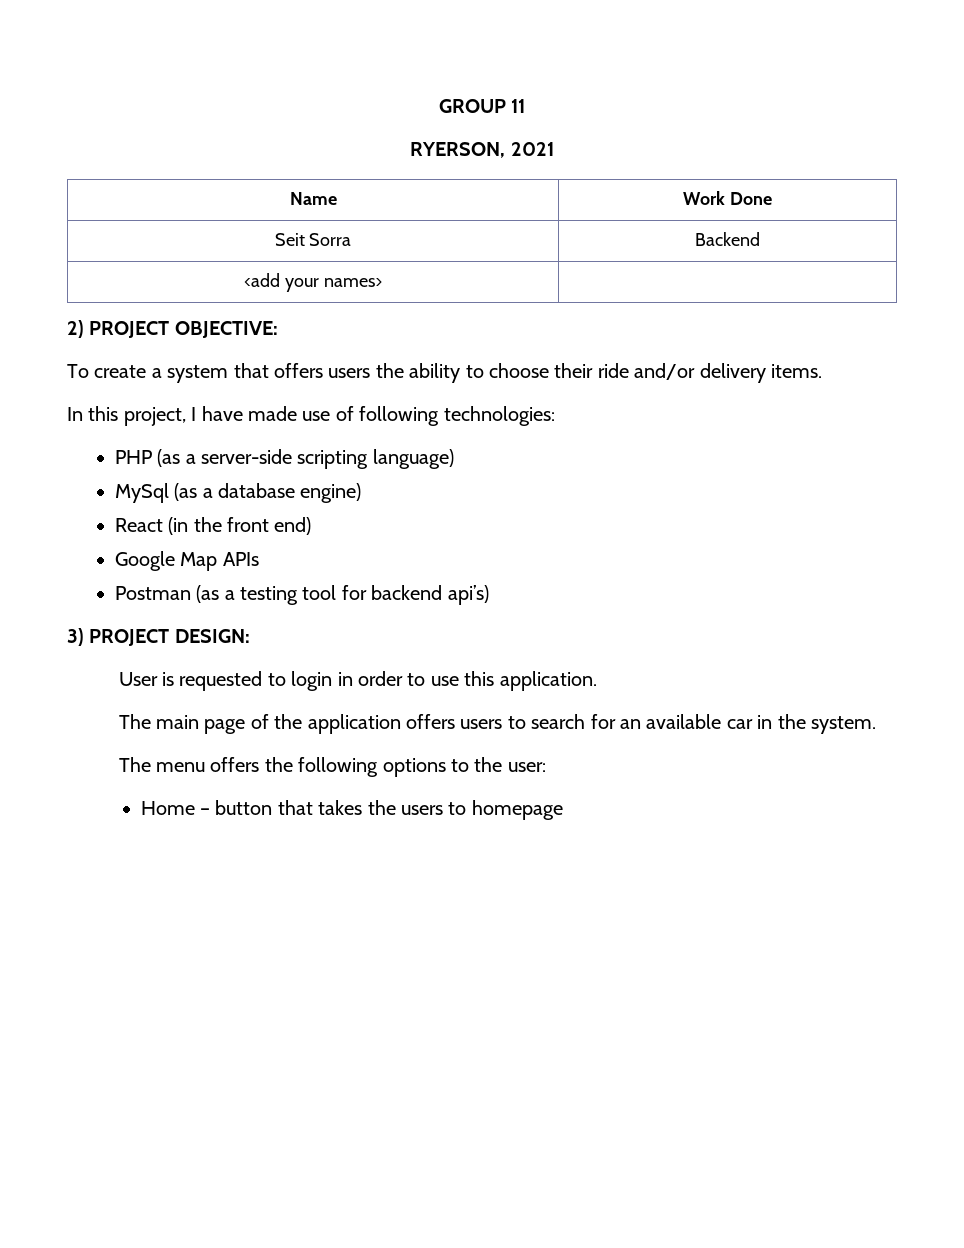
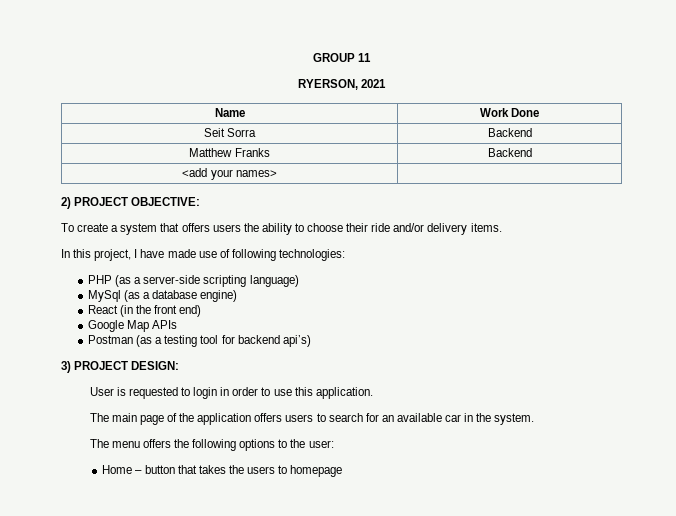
(760, 239) none -> [189,148,270,157] [487,148,532,157] // Matthew Franks | Backend

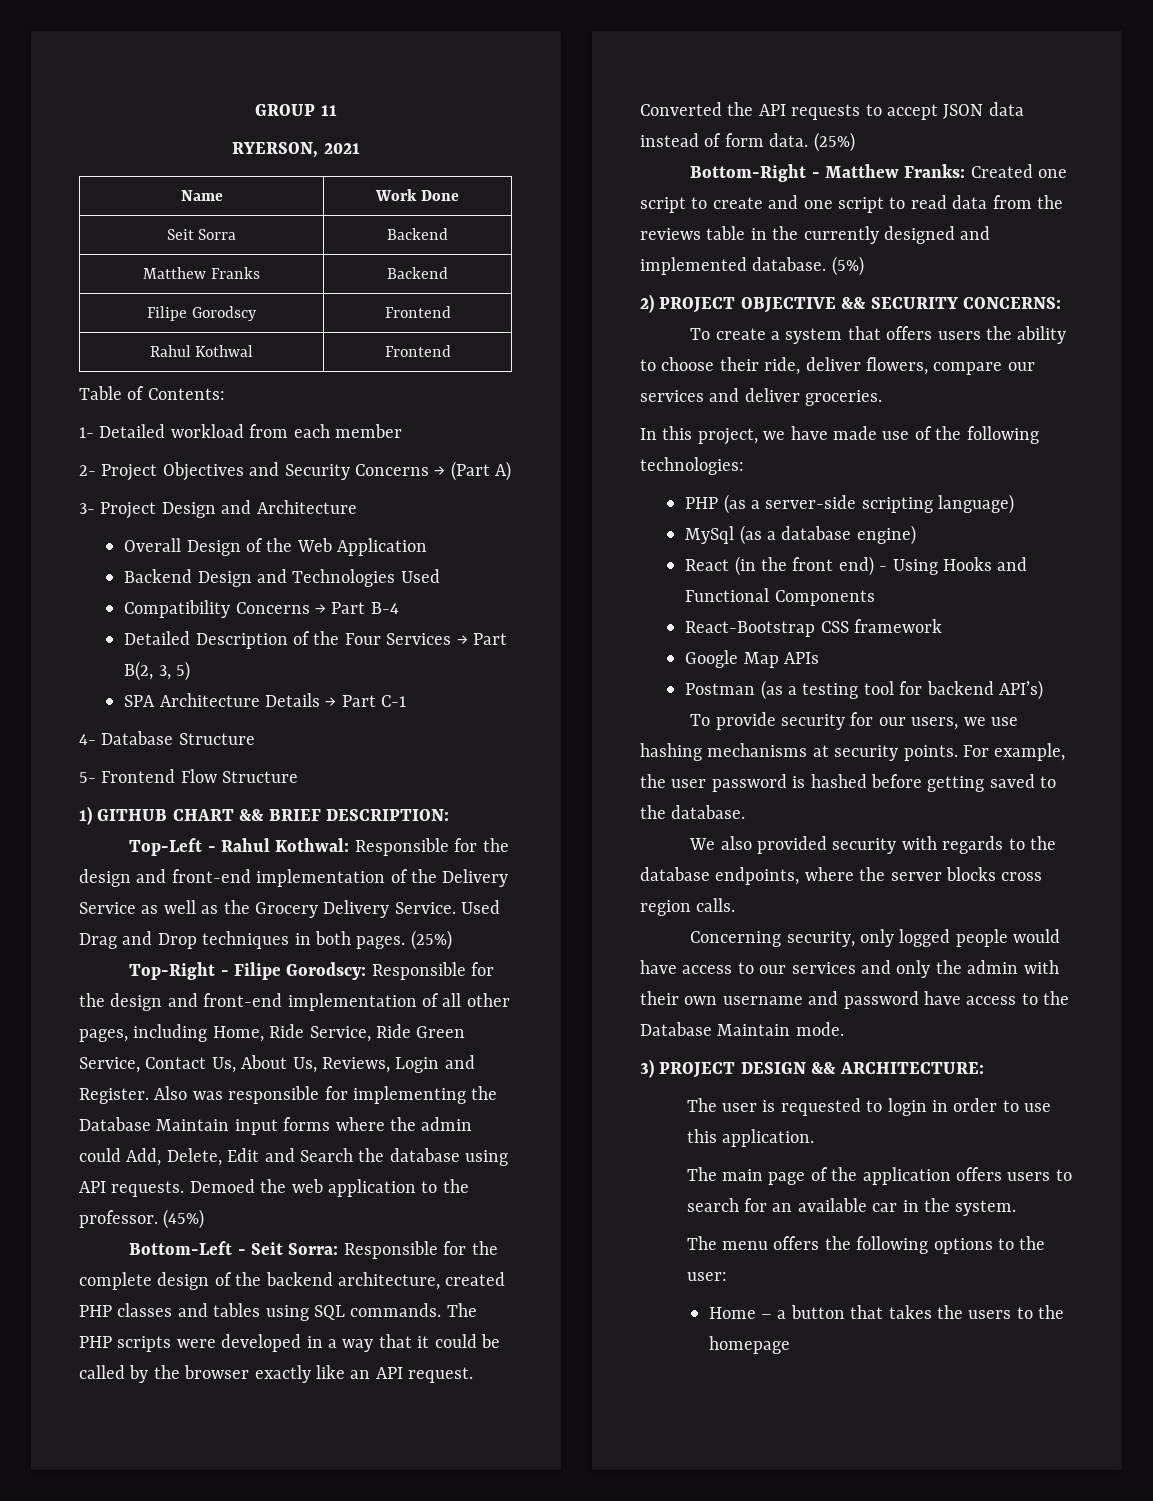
[182,168,277,180] [61,197,201,209] <add your names> | // 2) PROJECT OBJECTIVE: -> [147,306,257,321] [384,306,451,318] [149,345,254,357] [384,345,451,357] [79,386,225,400] [79,424,402,438] [79,461,512,481] [79,500,357,519] [124,538,428,556] [124,569,440,587] [124,600,399,618] [124,631,508,649] [124,661,191,681] [124,693,407,707] [79,731,255,745] [79,769,299,783] [79,806,449,825] [129,838,509,856] [79,869,509,887] [79,900,501,918] [79,930,452,950] [129,962,495,980] [79,993,510,1011] [79,1024,466,1042] [79,1055,475,1073] [79,1086,498,1104] [79,1117,473,1135] [79,1148,509,1166] [79,1179,469,1197] [79,1209,205,1229] [129,1241,498,1259] [79,1272,506,1290] [79,1303,477,1321] [79,1334,500,1352] [79,1365,474,1383] [640,102,1024,120] [640,132,855,152] [690,164,1068,182] [640,195,1063,213] [640,226,991,244] [640,256,864,276] [640,294,1061,313] Filipe Gorodscy | Frontend // Rahul Kothwal | Frontend // Table of Contents: // 1- Detailed workload from each member // 2- Project Objectives and Security Concerns → (Part A) // 3- Project Design and Architecture // Overall Design of the Web Application // Backend Design and Technologies Used // Compatibility Concerns → Part B-4 // Detailed Description of the Four Services → Part B(2, 3, 5) // SPA Architecture Details → Part C-1 // 4- Database Structure // 5- Frontend Flow Structure // 1) GITHUB CHART && BRIEF DESCRIPTION: // Top-Left - Rahul Kothwal: Responsible for the design and front-end implementation of the Delivery Service as well as the Grocery Delivery Service. Used Drag and Drop techniques in both pages. (25%) // Top-Right - Filipe Gorodscy: Responsible for the design and front-end implementation of all other pages, including Home, Ride Service, Ride Green Service, Contact Us, About Us, Reviews, Login and Register. Also was responsible for implementing the Database Maintain input forms where the admin could Add, Delete, Edit and Search the database using API requests. Demoed the web application to the professor. (45%) // Bottom-Left - Seit Sorra: Responsible for the complete design of the backend architecture, created PHP classes and tables using SQL commands. The PHP scripts were developed in a way that it could be called by the browser exactly like an API request. Converted the API requests to accept JSON data instead of form data. (25%) // Bottom-Right - Matthew Franks: Created one script to create and one script to read data from the reviews table in the currently designed and implemented database. (5%) // 2) PROJECT OBJECTIVE && SECURITY CONCERNS:
[371,223,502,235] ride and/or delivery items. -> [764,357,1035,375] [640,388,883,406] ride, deliver flowers, compare our services and deliver groceries.
[134,249,138,258] I -> [763,431,786,440] we
(230, 253) none -> [935,426,962,440] the
(202, 311) none -> [879,557,1028,575] [685,588,875,606] [685,619,943,637] - Using Hooks and Functional Components // React-Bootstrap CSS framework
[282,335,311,347] [61,361,180,373] [89,387,114,396] api’s) // 3) PROJECT DESIGN: // User -> [999,680,1044,700] [690,712,1018,730] [640,743,1066,761] [640,774,1057,792] [640,805,746,819] [689,836,1056,854] [640,867,1043,885] [640,898,736,916] [690,929,1061,947] [640,960,1059,978] [640,991,1070,1009] [640,1022,844,1036] [640,1059,984,1078] [686,1098,757,1112] API’s) // To provide security for our users, we use hashing mechanisms at security points. For example, the user password is hashed before getting saved to the database. // We also provided security with regards to the database endpoints, where the server blocks cross region calls. // Concerning security, only logged people would have access to our services and only the admin with their own username and password have access to the Database Maintain mode. // 3) PROJECT DESIGN && ARCHITECTURE: // The user
(143, 472) none -> [777,1310,787,1319] a
(288, 469) none -> [1038,1305,1065,1319] the

